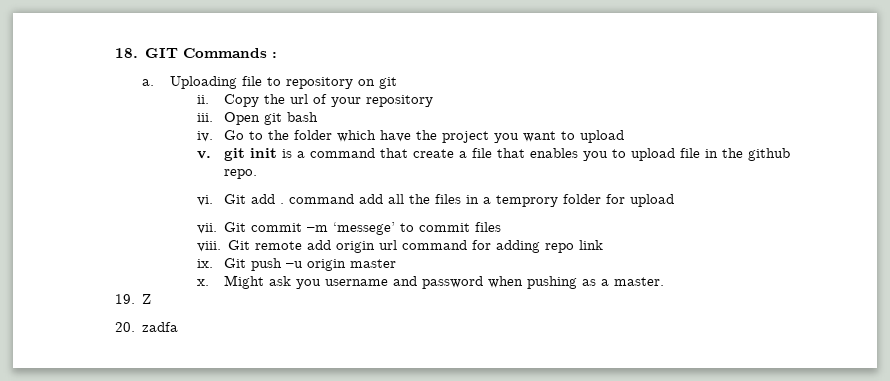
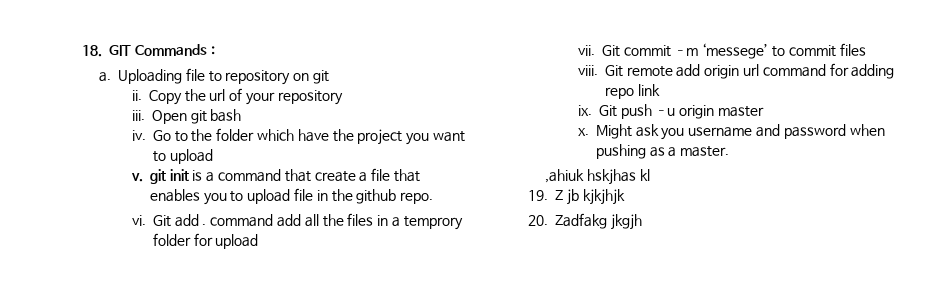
(665, 281) none -> [544,169,650,185] // ,ahiuk hskjhas kl
(152, 299) none -> [567,189,626,205] jb kjkjhjk
[142,322,179,332] zadfa -> [555,213,643,230] Zadfakg jkgjh

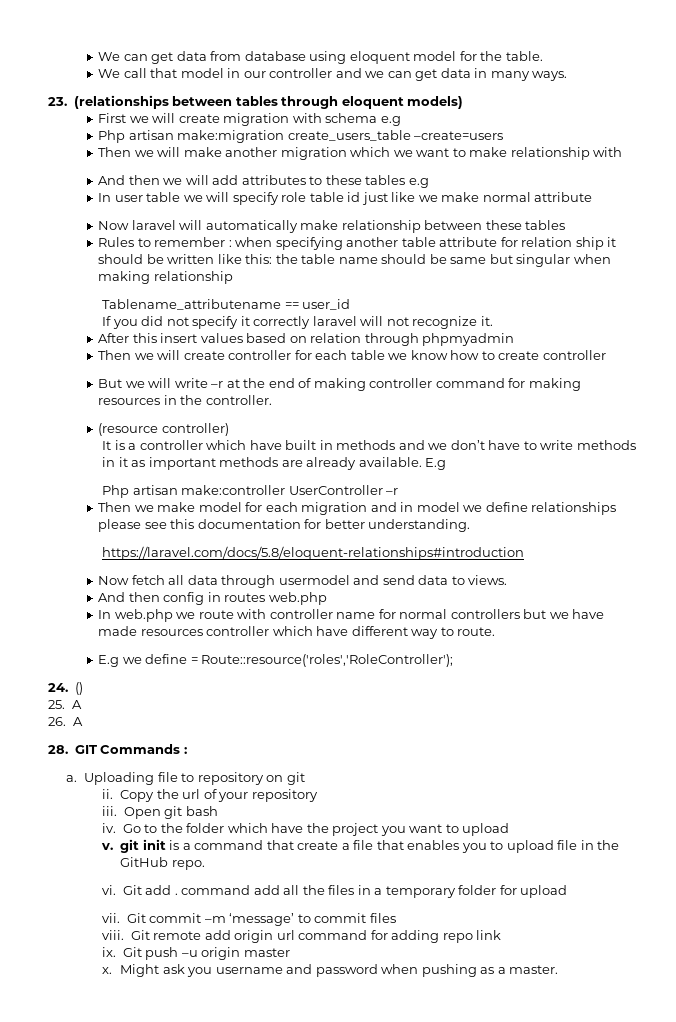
[82,45,103,57] 18. -> [98,51,543,64] [98,68,568,81] [48,95,464,109] [98,113,401,126] [98,130,504,143] [98,147,623,160] [98,175,429,188] [98,192,593,205] [98,220,566,233] [98,237,617,250] [98,254,611,267] [98,271,233,284] [102,299,351,310] [102,316,493,329] [98,333,515,346] [98,350,606,360] [98,378,581,391] [98,395,272,405] [98,423,229,436] [102,440,636,450] [102,457,447,470] [102,485,399,498] [98,502,617,515] [98,519,471,532] [102,546,525,560] [98,575,508,588] [98,592,327,605] [98,609,605,622] [98,626,496,639] [98,654,454,667] [48,682,83,695] [48,700,82,709] [48,717,83,726] [48,745,69,754] We can get data from database using eloquent model for the table. // We call that model in our controller and we can get data in many ways. // 23. (relationships between tables through eloquent models) // First we will create migration with schema e.g // Php artisan make:migration create_users_table –create=users // Then we will make another migration which we want to make relationship with // And then we will add attributes to these tables e.g // In user table we will specify role table id just like we make normal attribute // Now laravel will automatically make relationship between these tables // Rules to remember : when specifying another table attribute for relation ship it should be written like this: the table name should be same but singular when making relationship // Tablename_attributename == user_id // If you did not specify it correctly laravel will not recognize it. // After this insert values based on relation through phpmyadmin // Then we will create controller for each table we know how to create controller // But we will write –r at the end of making controller command for making resources in the controller. // (resource controller) // It is a controller which have built in methods and we don’t have to write methods in it as important methods are already available. E.g // Php artisan make:controller UserController –r // Then we make model for each migration and in model we define relationships please see this documentation for better understanding. // https://laravel.com/docs/5.8/eloquent-relationships#introduction // Now fetch all data through usermodel and send data to views. // And then config in routes web.php // In web.php we route with controller name for normal controllers but we have made resources controller which have different way to route. // E.g we define = Route::resource('roles','RoleController'); // 24. () // 25. A // 26. A // 28.
[356,189,397,204] github -> [120,857,169,867] GitHub
[403,216,463,230] temprory -> [385,886,456,898] temporary
[702,43,769,59] ‘messege’ -> [229,913,295,926] ‘message’
[544,169,650,185] [528,189,626,205] [528,213,643,230] // ,ahiuk hskjhas kl // 19. Z jb kjkjhjk // 20. Zadfakg jkgjh -> (559, 969) none

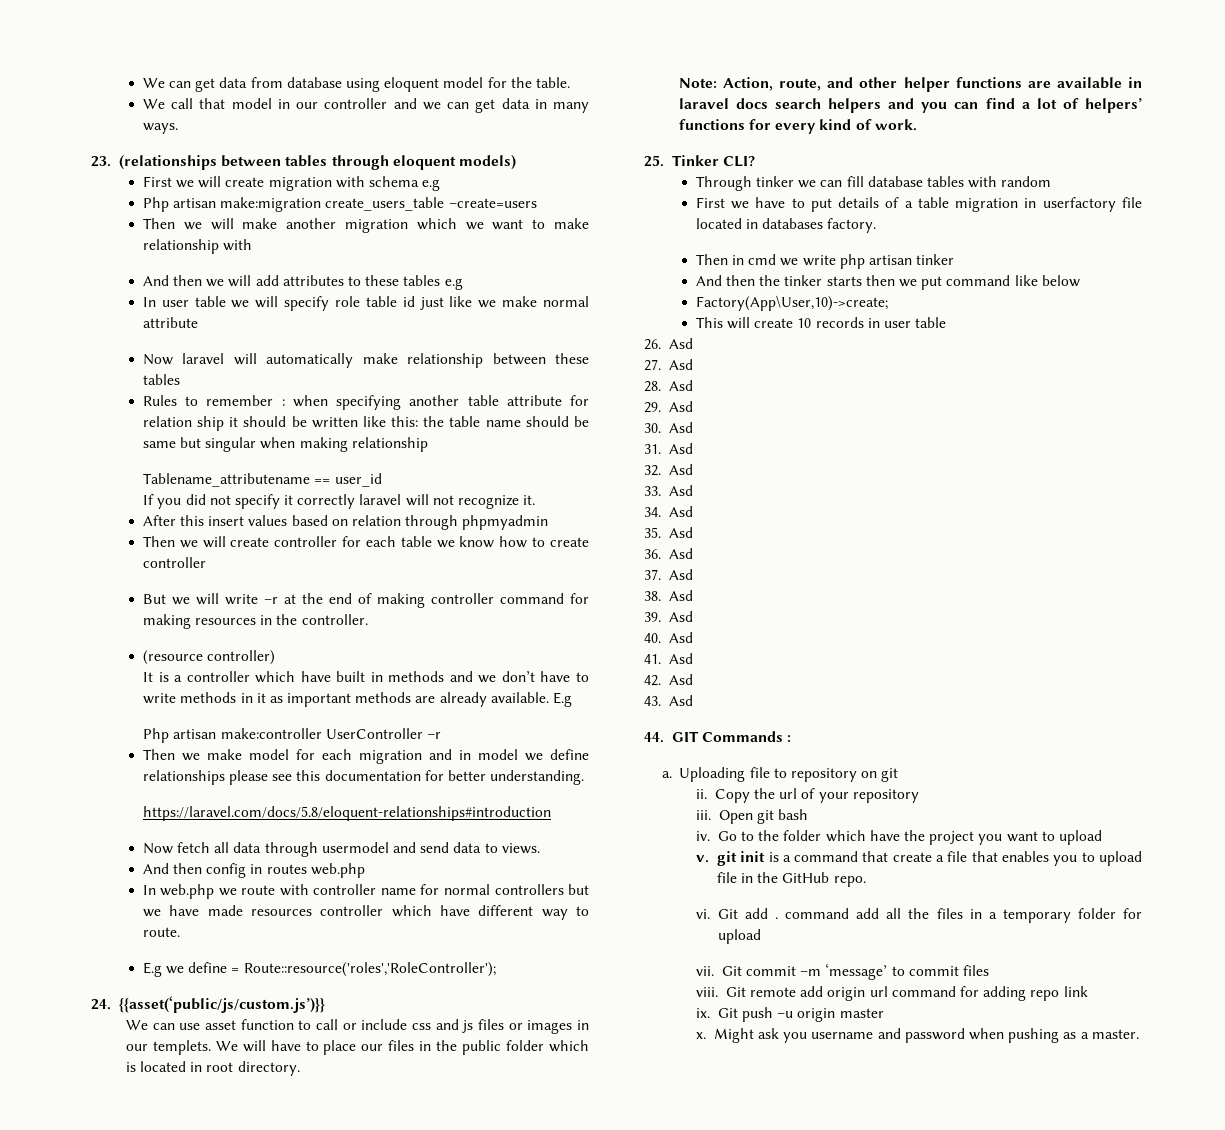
[74,682,83,695] [48,700,82,709] [48,717,83,726] [48,745,69,754] () // 25. A // 26. A // 28. -> [119,996,326,1013] [125,1019,590,1034] [125,1040,589,1055] [125,1061,300,1076] [678,77,1142,92] [678,97,1142,113] [678,119,917,134] [644,155,756,167] [695,176,1052,191] [695,197,1142,212] [695,218,877,233] [695,254,955,269] [695,275,1080,290] [695,295,888,311] [695,317,947,329] [644,338,694,350] [644,359,694,371] [644,380,694,392] [644,401,694,413] [644,422,694,433] [644,443,694,454] [644,464,694,476] [644,485,694,496] [644,506,694,517] [644,527,694,538] [644,548,694,559] [644,569,694,580] [644,590,694,601] [644,611,694,622] [644,632,694,643] [644,653,694,664] [644,674,694,686] [644,695,694,706] [644,732,665,743] {{asset(‘public/js/custom.js’)}} // We can use asset function to call or include css and js files or images in our templets. We will have to place our files in the public folder which is located in root directory. // Note: Action, route, and other helper functions are available in laravel docs search helpers and you can find a lot of helpers’ functions for every kind of work. // 25. Tinker CLI? // Through tinker we can fill database tables with random // First we have to put details of a table migration in userfactory file located in databases factory. // Then in cmd we write php artisan tinker // And then the tinker starts then we put command like below // Factory(App\User,10)->create; // This will create 10 records in user table // 26. Asd // 27. Asd // 28. Asd // 29. Asd // 30. Asd // 31. Asd // 32. Asd // 33. Asd // 34. Asd // 35. Asd // 36. Asd // 37. Asd // 38. Asd // 39. Asd // 40. Asd // 41. Asd // 42. Asd // 43. Asd // 44.

